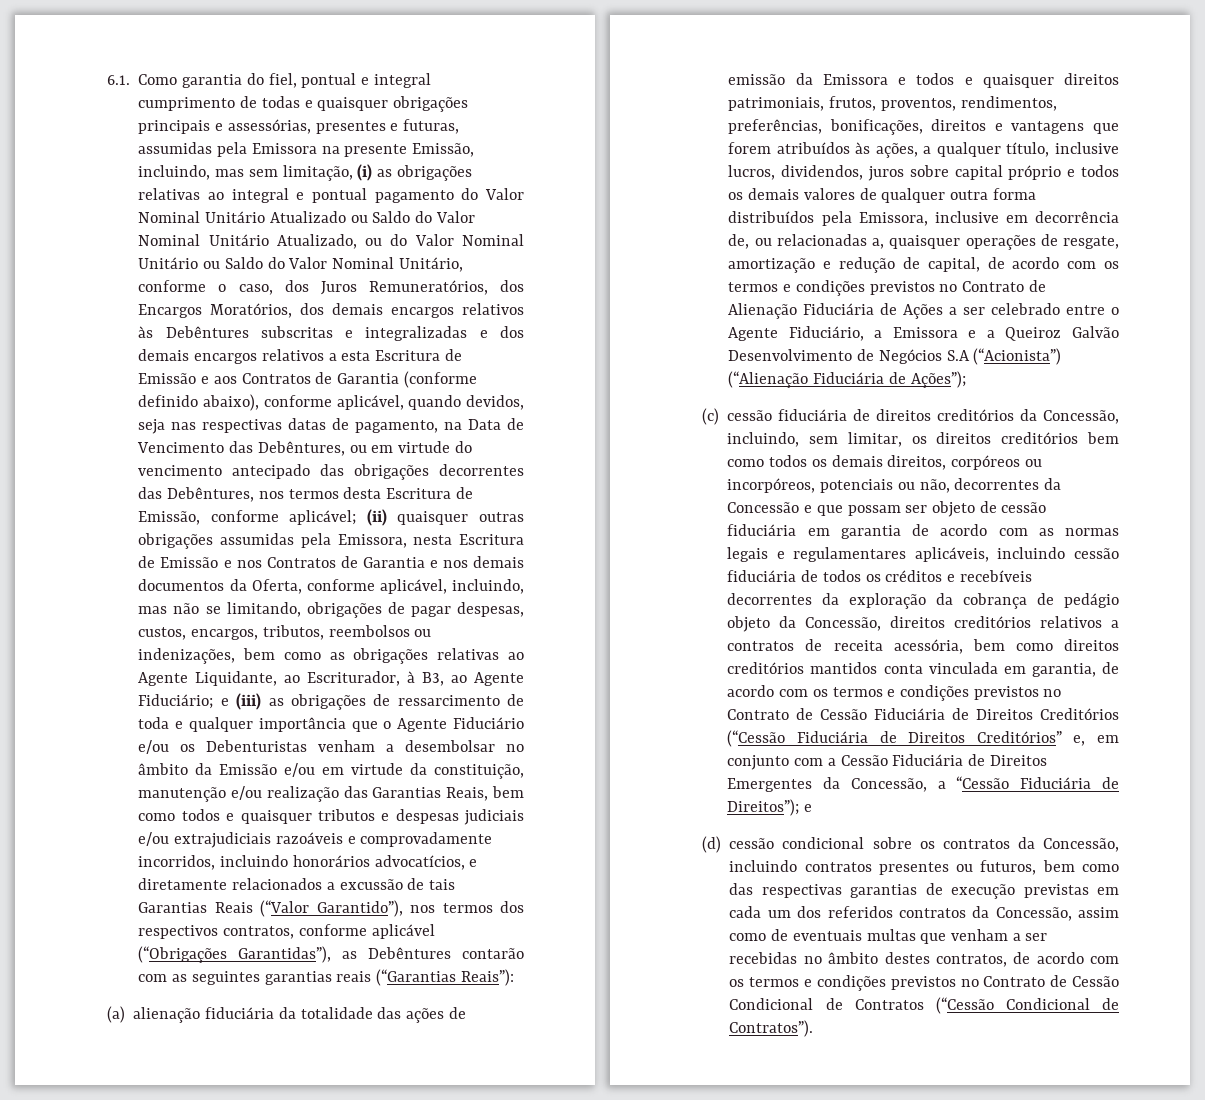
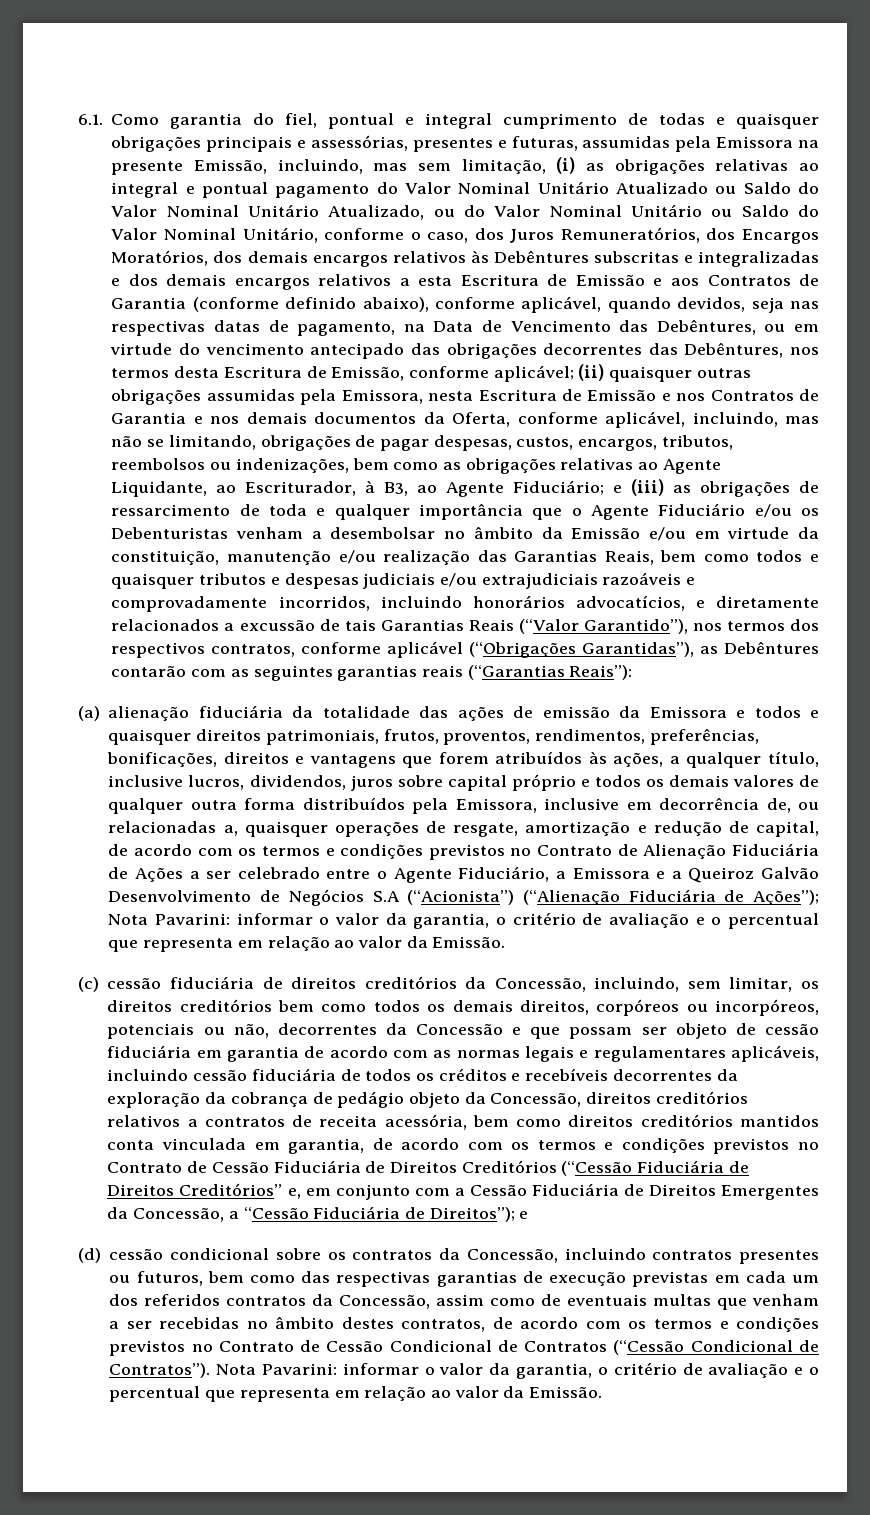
(966, 379) none -> [108,912,820,929] [108,936,506,952] Nota Pavarini: informar o valor da garantia, o critério de avaliação e o percentual que representa em relação ao valor da Emissão.
(814, 1028) none -> [216,1362,819,1379] [109,1386,603,1402] Nota Pavarini: informar o valor da garantia, o critério de avaliação e o percentual que representa em relação ao valor da Emissão.

